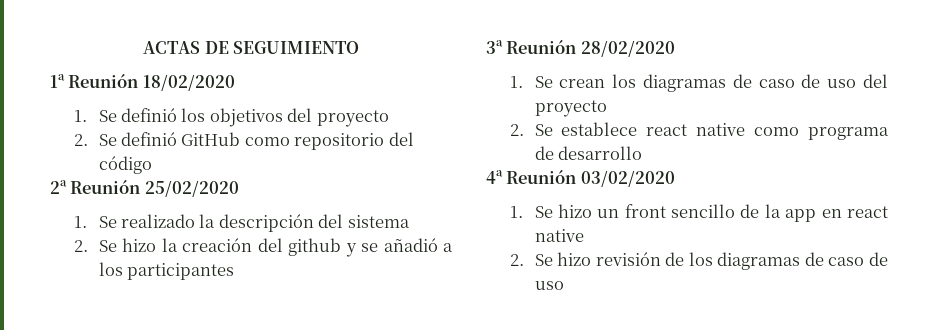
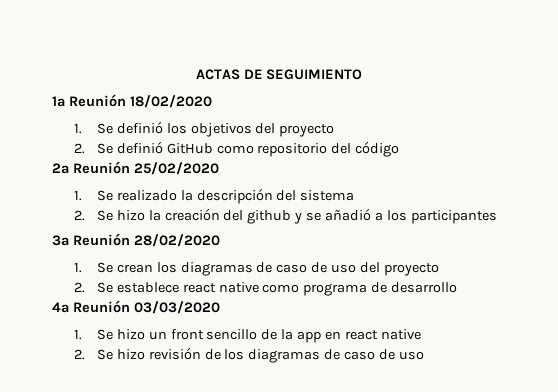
[580,170,675,187] 03/02/2020 -> [133,301,220,314] 03/03/2020

